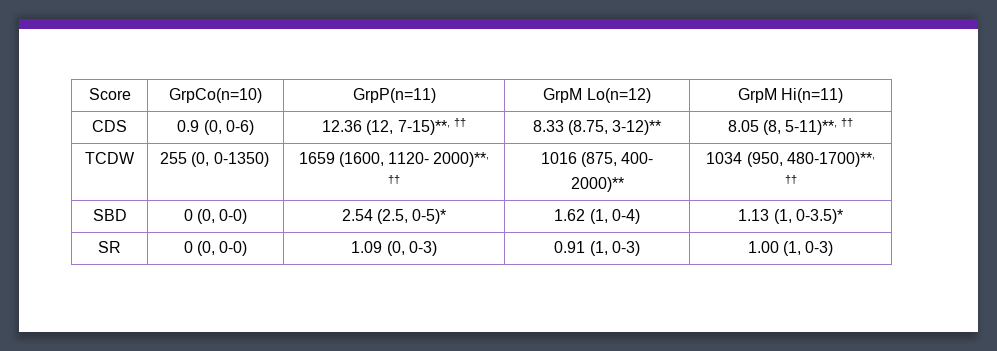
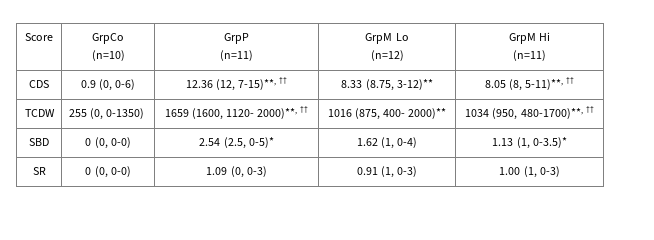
[169,88,262,103] [352,88,436,103] [543,88,651,103] [737,88,844,103] GrpCo(n=10) | GrpP(n=11) | GrpM Lo(n=12) | GrpM Hi(n=11) -> [92,33,124,44] [91,50,125,61] [224,33,249,44] [220,50,253,61] [365,33,409,44] [370,50,404,61] [508,32,551,44] [513,50,546,61] GrpCo // (n=10) | GrpP // (n=11) | GrpM Lo // (n=12) | GrpM Hi // (n=11)

